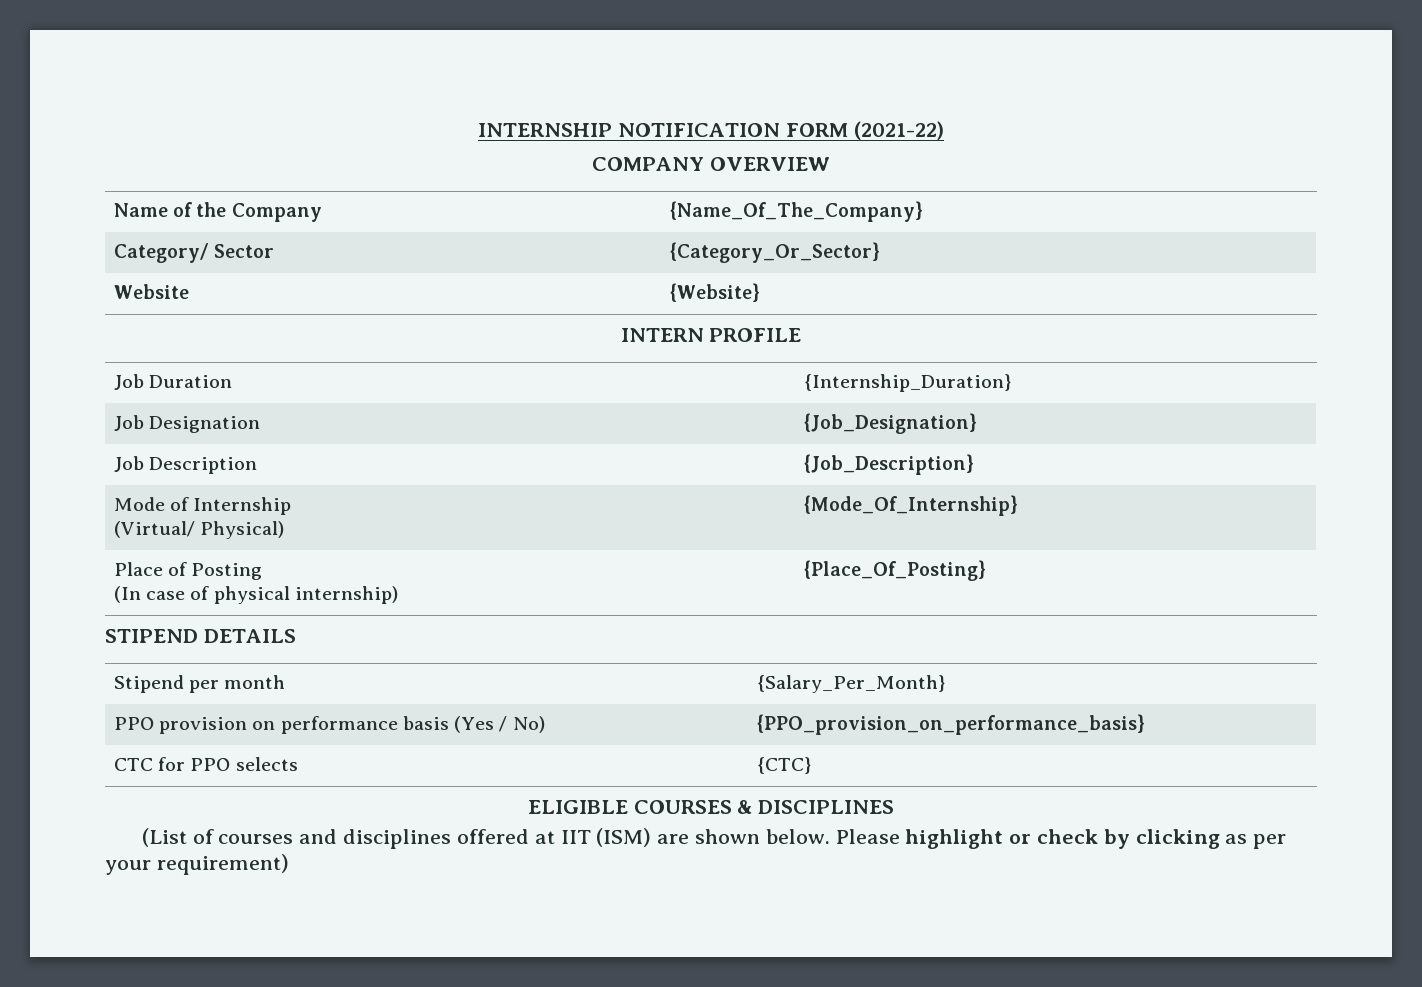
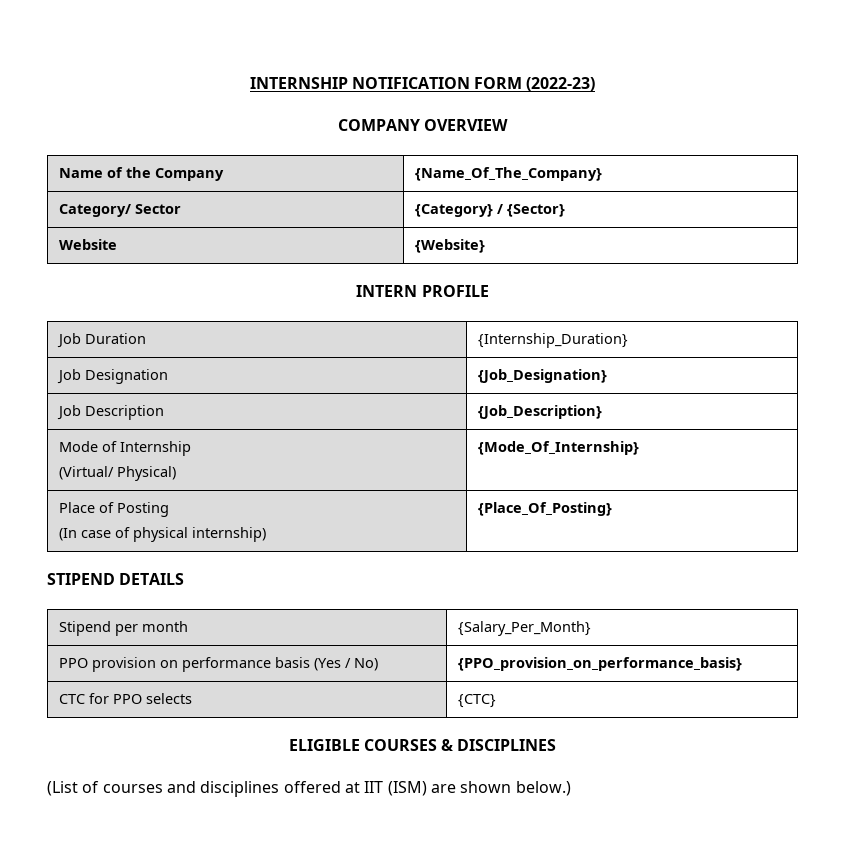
[853,121,944,140] (2021-22) -> [526,77,596,91] (2022-23)
[669,242,880,263] {Category_Or_Sector} -> [415,204,566,217] {Category} / {Sector}
[765,829,1287,849] [105,854,289,875] below. Please highlight or check by clicking as per your requirement) -> [515,781,571,796] below.)

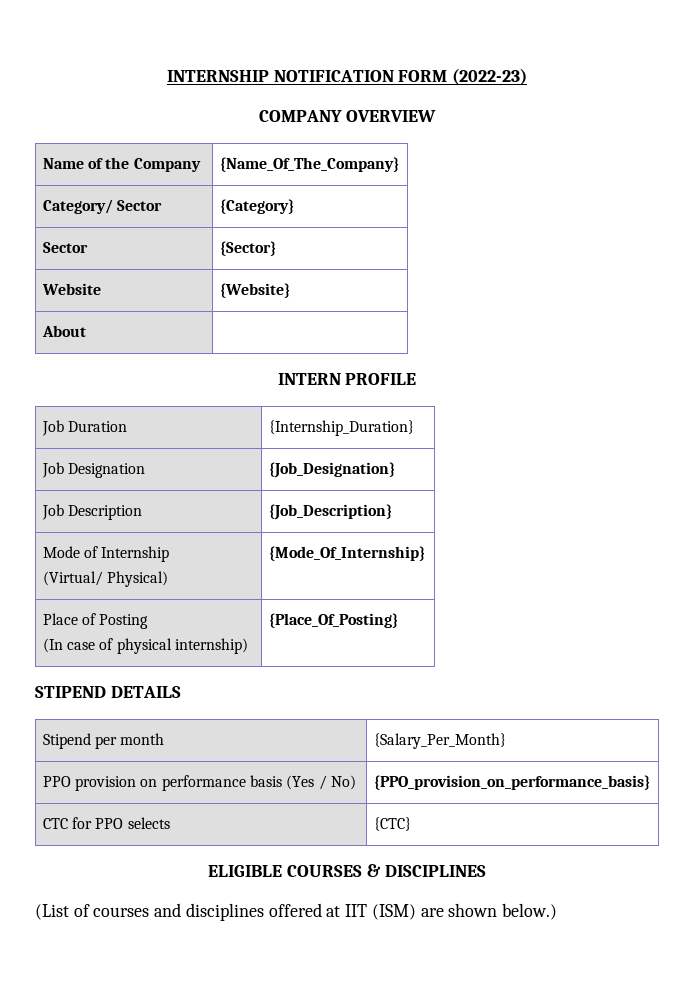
[497,204,504,214] / -> [42,242,88,253] // Sector |
(486, 246) none -> [41,325,86,337] // About |

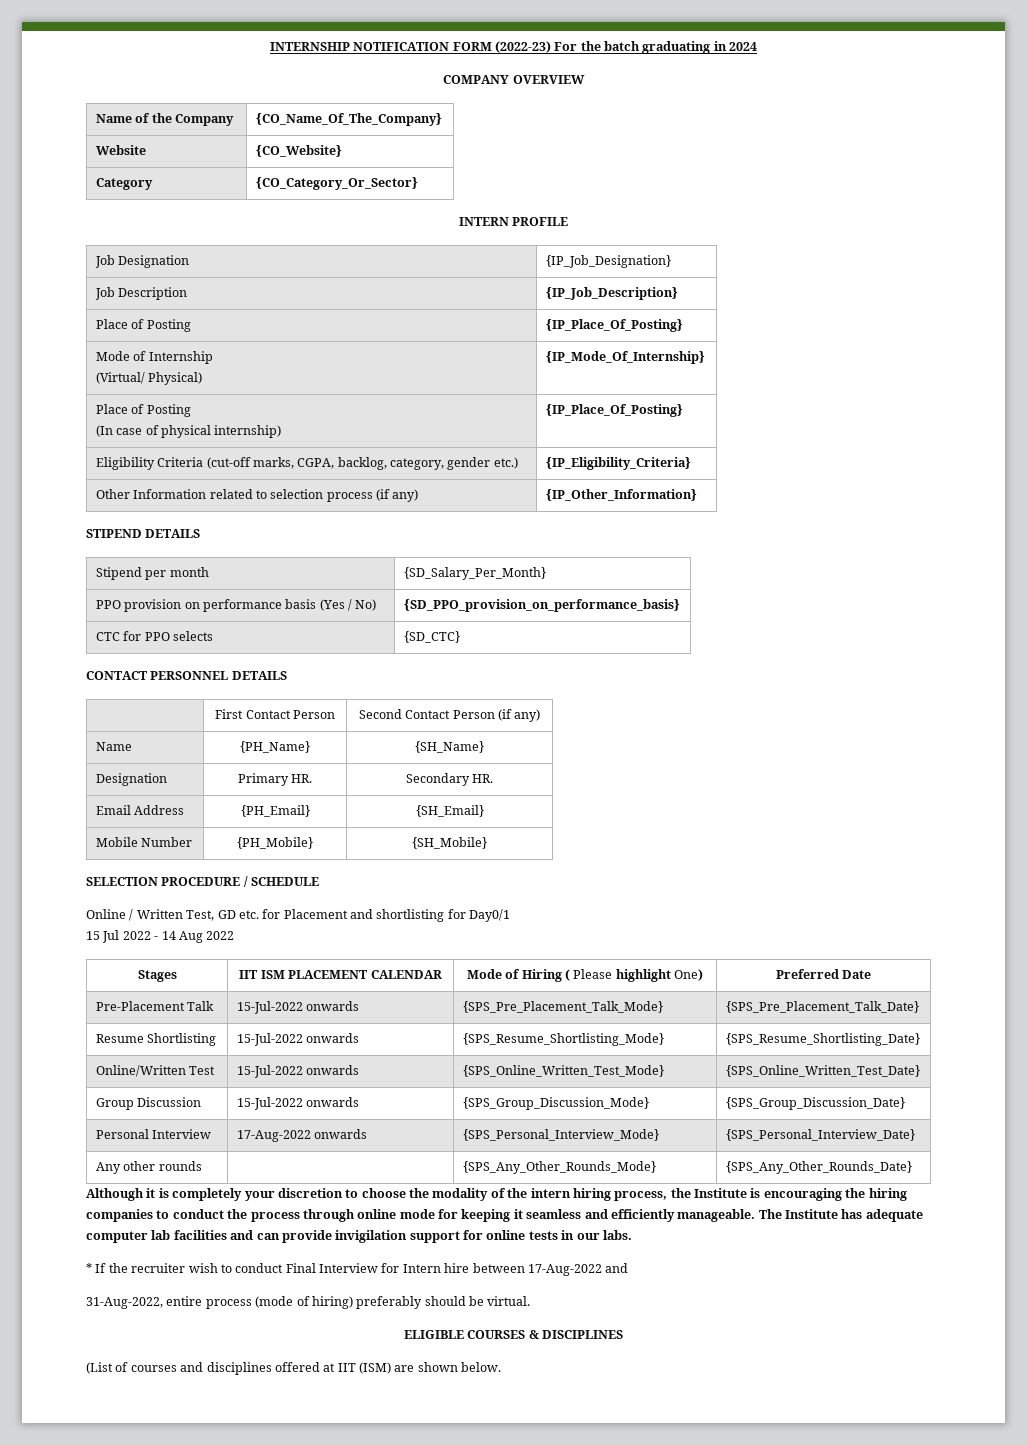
(528, 76) none -> [554,41,758,54] For the batch graduating in 2024
[219,157,399,172] [42,199,163,214] [219,199,294,214] [42,242,88,253] [219,241,276,256] [41,283,101,295] [219,283,290,298] [41,325,86,337] {Name_Of_The_Company} // Category/ Sector | {Category} // Sector | {Sector} // Website | {Website} // About | -> [255,113,442,126] [95,145,146,155] [255,145,342,157] [95,178,153,190] [255,177,418,190] {CO_Name_Of_The_Company} // Website | {CO_Website} // Category | {CO_Category_Or_Sector}
[41,420,128,436] [268,420,414,436] // Job Duration | {Internship_Duration} -> (569, 221) none
[268,462,395,478] {Job_Designation} -> [545,255,671,268] {IP_Job_Designation}
[268,504,392,520] {Job_Description} -> [545,287,678,300] [95,319,191,332] [545,319,683,332] {IP_Job_Description} // Place of Posting | {IP_Place_Of_Posting}
[268,546,425,561] {Mode_Of_Internship} -> [545,351,705,364] {IP_Mode_Of_Internship}
[268,613,398,628] {Place_Of_Posting} -> [545,404,683,417] [95,457,518,470] [545,457,691,470] [95,489,419,502] [545,489,697,501] {IP_Place_Of_Posting} // Eligibility Criteria (cut-off marks, CGPA, backlog, category, gender etc.) | {IP_Eligibility_Criteria} // Other Information related to selection process (if any) | {IP_Other_Information}
[373,733,506,749] {Salary_Per_Month} -> [403,567,546,580] {SD_Salary_Per_Month}
[373,775,650,790] {PPO_provision_on_performance_basis} -> [403,599,680,612] {SD_PPO_provision_on_performance_basis}
[373,817,411,831] {CTC} -> [403,631,460,643] [86,671,287,680] [215,709,335,719] [358,709,541,722] [95,742,132,751] [240,741,310,753] [415,741,484,753] [95,773,167,786] [237,773,313,786] [405,773,494,786] [95,805,185,815] [240,805,310,817] [415,805,484,817] [95,837,193,847] [237,837,313,849] [412,837,487,849] [86,876,320,887] [86,909,511,922] [86,930,235,943] [137,970,177,982] [239,970,442,979] [466,969,704,982] [775,969,872,979] [95,1001,215,1011] [236,1001,360,1014] [462,1001,663,1013] [725,1001,919,1013] [95,1033,217,1046] [236,1033,360,1046] [462,1033,664,1046] [725,1033,920,1046] [95,1065,216,1077] [236,1065,360,1078] [462,1065,664,1077] [725,1065,920,1077] [95,1097,202,1110] [236,1097,360,1110] [462,1097,649,1110] [725,1097,905,1110] [95,1129,212,1139] [236,1129,368,1142] [462,1129,659,1141] [725,1129,915,1141] [95,1161,202,1174] [462,1161,656,1174] [725,1161,912,1174] [86,1188,907,1201] [86,1209,923,1222] [86,1230,632,1243] [86,1263,629,1276] [86,1296,531,1309] {SD_CTC} // CONTACT PERSONNEL DETAILS // | First Contact Person | Second Contact Person (if any) // Name | {PH_Name} | {SH_Name} // Designation | Primary HR. | Secondary HR. // Email Address | {PH_Email} | {SH_Email} // Mobile Number | {PH_Mobile} | {SH_Mobile} // SELECTION PROCEDURE / SCHEDULE // Online / Written Test, GD etc. for Placement and shortlisting for Day0/1 // 15 Jul 2022 - 14 Aug 2022 // Stages | IIT ISM PLACEMENT CALENDAR | Mode of Hiring ( Please highlight One) | Preferred Date // Pre-Placement Talk | 15-Jul-2022 onwards | {SPS_Pre_Placement_Talk_Mode} | {SPS_Pre_Placement_Talk_Date} // Resume Shortlisting | 15-Jul-2022 onwards | {SPS_Resume_Shortlisting_Mode} | {SPS_Resume_Shortlisting_Date} // Online/Written Test | 15-Jul-2022 onwards | {SPS_Online_Written_Test_Mode} | {SPS_Online_Written_Test_Date} // Group Discussion | 15-Jul-2022 onwards | {SPS_Group_Discussion_Mode} | {SPS_Group_Discussion_Date} // Personal Interview | 17-Aug-2022 onwards | {SPS_Personal_Interview_Mode} | {SPS_Personal_Interview_Date} // Any other rounds | | {SPS_Any_Other_Rounds_Mode} | {SPS_Any_Other_Rounds_Date} // Although it is completely your discretion to choose the modality of the intern hiring process, the Institute is encouraging the hiring companies to conduct the process through online mode for keeping it seamless and efficiently manageable. The Institute has adequate computer lab facilities and can provide invigilation support for online tests in our labs. // * If the recruiter wish to conduct Final Interview for Intern hire between 17-Aug-2022 and // 31-Aug-2022, entire process (mode of hiring) preferably should be virtual.
[501,903,557,920] below.) -> [461,1362,502,1372] below.

